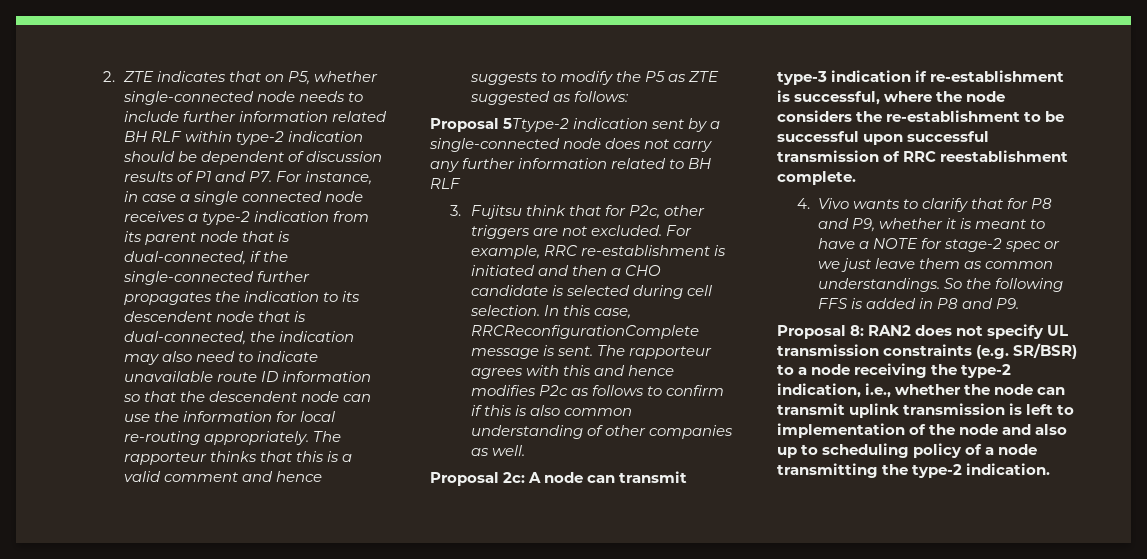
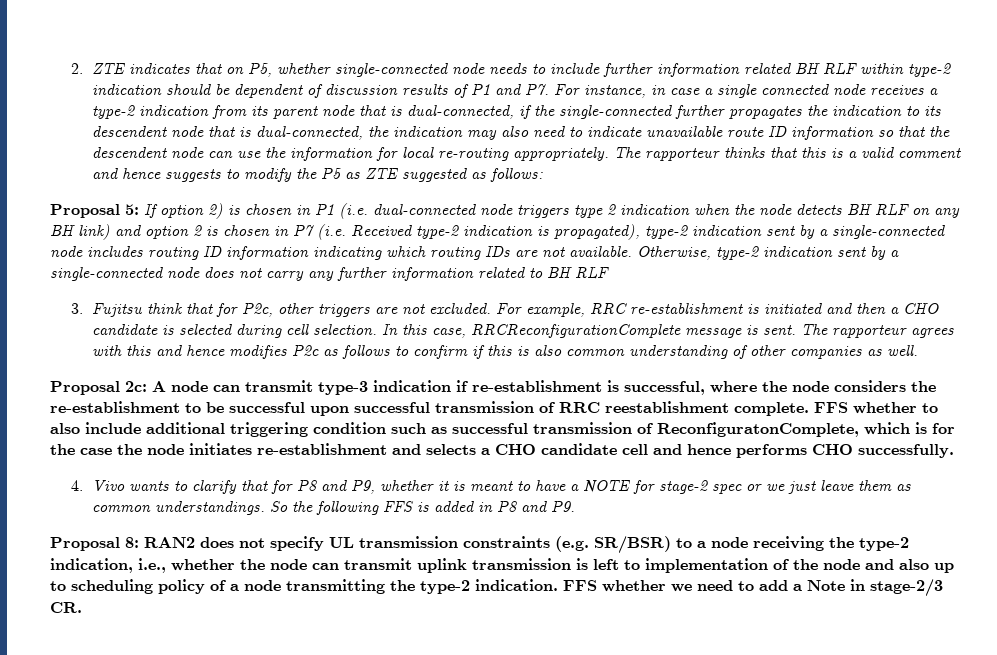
[503,118,570,132] 5Ttype-2 -> [125,203,960,219] [50,224,945,240] [50,246,759,260] 5: If option 2) is chosen in P1 (i.e. dual-connected node triggers type 2 indication when the node detects BH RLF on any BH link) and option 2 is chosen in P7 (i.e. Received type-2 indication is propagated), type-2 indication sent by a single-connected node includes routing ID information indicating which routing IDs are not available. Otherwise, type-2
(856, 178) none -> [814,402,938,414] [50,422,955,437] [50,443,954,458] FFS whether to also include additional triggering condition such as successful transmission of ReconfiguratonComplete, which is for the case the node initiates re-establishment and selects a CHO candidate cell and hence performs CHO successfully.
(1051, 469) none -> [563,579,943,597] [50,602,82,613] FFS whether we need to add a Note in stage-2/3 CR.

